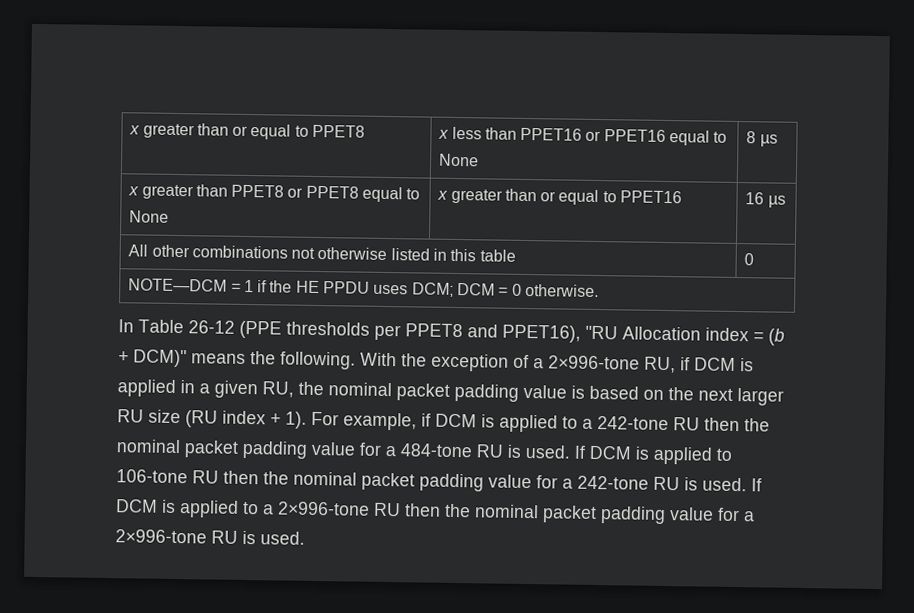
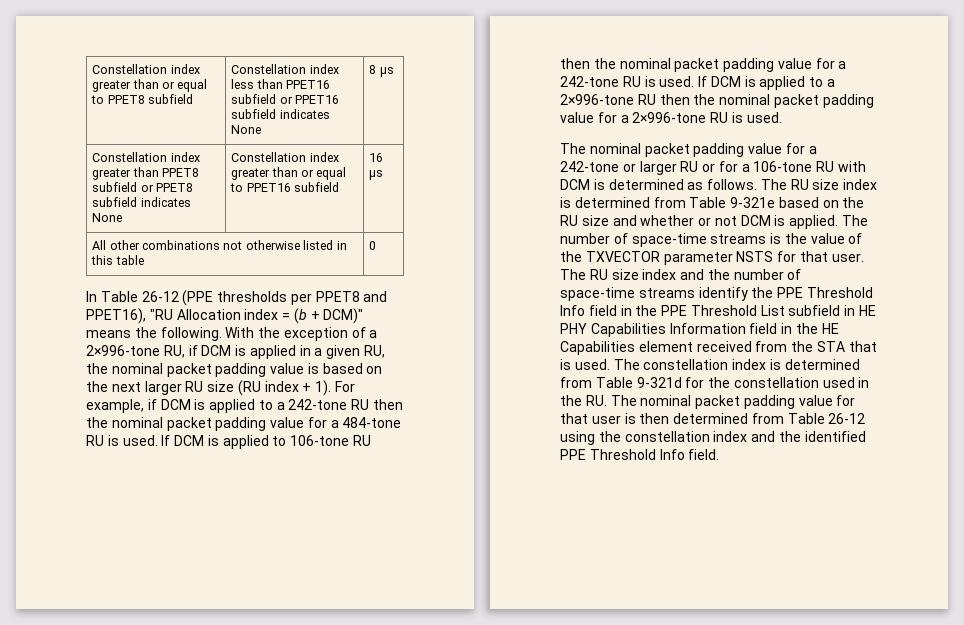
[129,125,141,135] x -> [92,64,200,74] Constellation index
[438,129,450,139] | x -> [148,94,194,104] [231,64,339,74] subfield | Constellation index
(583, 134) none -> [231,94,277,104] subfield
[669,130,728,146] equal to -> [231,109,330,119] subfield indicates
[128,186,140,196] x -> [92,152,200,162] Constellation index
(285, 191) none -> [92,182,138,192] subfield
[362,186,421,203] [129,210,170,223] [437,190,449,200] equal to None | x -> [92,197,191,207] [92,213,123,222] [231,152,339,162] subfield indicates None | Constellation index
(683, 197) none -> [294,182,340,192] subfield
[128,278,600,298] // NOTE—DCM = 1 if the HE PPDU uses DCM; DCM = 0 otherwise. -> (377, 245) none
(305, 538) none -> [560,143,817,157] [560,161,867,175] [560,179,878,190] [560,197,865,208] [560,215,869,229] [560,233,863,247] [560,251,864,265] [560,269,802,280] [560,287,873,301] [560,305,877,316] [560,323,839,337] [560,341,877,355] [560,359,860,370] [560,377,870,388] [560,395,856,409] [560,413,866,424] [560,431,866,445] [560,449,720,460] // The nominal packet padding value for a 242-tone or larger RU or for a 106-tone RU with DCM is determined as follows. The RU size index is determined from Table 9-321e based on the RU size and whether or not DCM is applied. The number of space-time streams is the value of the TXVECTOR parameter NSTS for that user. The RU size index and the number of space-time streams identify the PPE Threshold Info field in the PPE Threshold List subfield in HE PHY Capabilities Information field in the HE Capabilities element received from the STA that is used. The constellation index is determined from Table 9-321d for the constellation used in the RU. The nominal packet padding value for that user is then determined from Table 26-12 using the constellation index and the identified PPE Threshold Info field.

